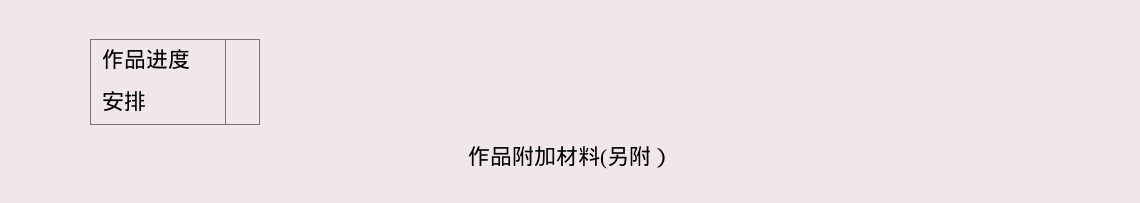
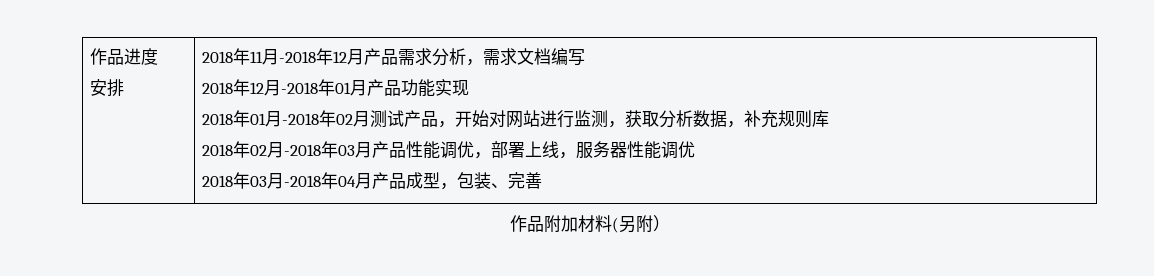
(146, 101) none -> [202,48,586,66] [202,79,470,97] [202,110,830,128] [202,141,696,159] [202,172,543,190] 2018年11月-2018年12月产品需求分析，需求文档编写 // 2018年12月-2018年01月产品功能实现 // 2018年01月-2018年02月测试产品，开始对网站进行监测，获取分析数据，补充规则库 // 2018年02月-2018年03月产品性能调优，部署上线，服务器性能调优 // 2018年03月-2018年04月产品成型，包装、完善

